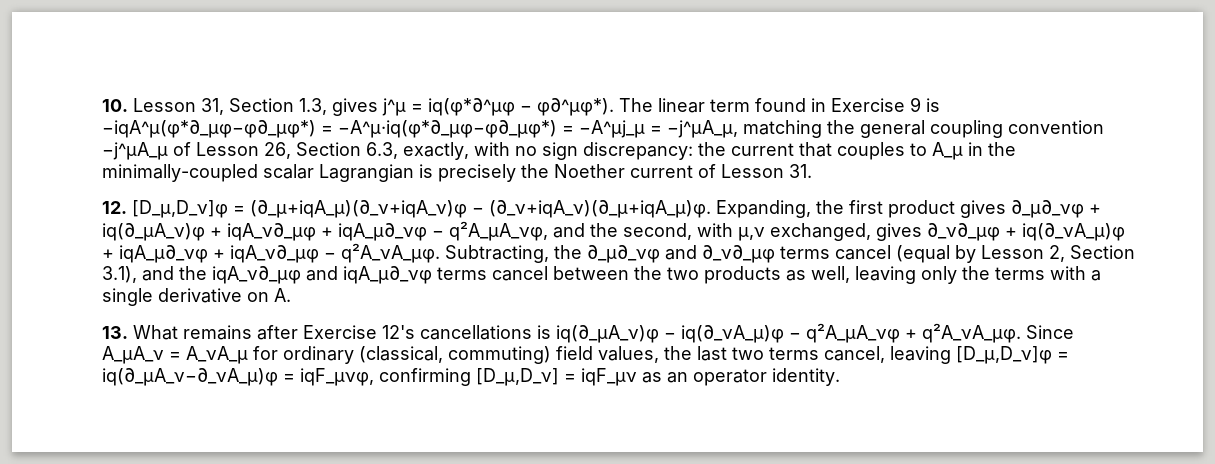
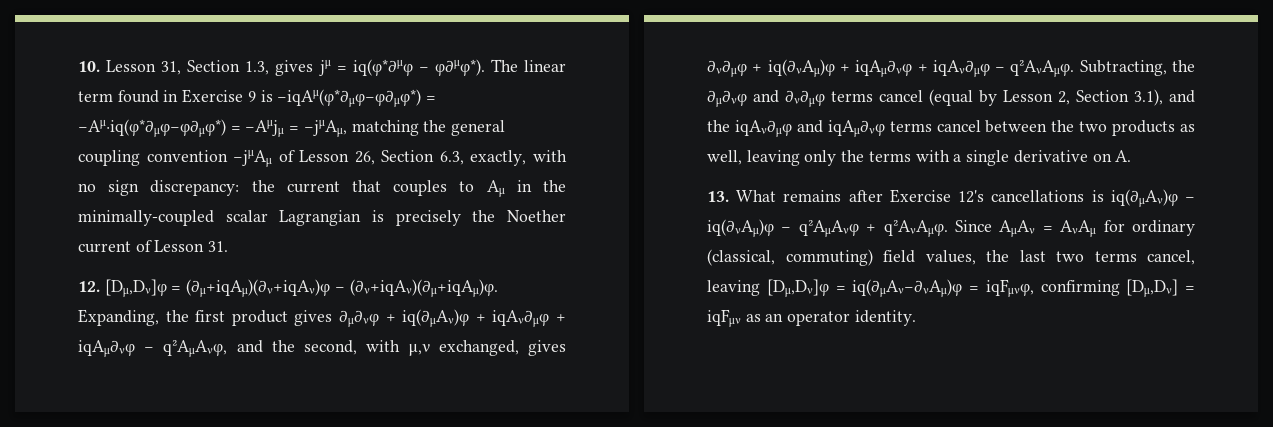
[382,98,614,116] j^μ = iq(φ*∂^μφ − φ∂^μφ*). -> [318,59,485,76] jμ = iq(φ*∂μφ − φ∂μφ*).
[102,120,738,138] −iqA^μ(φ*∂_μφ−φ∂_μφ*) = −A^μ·iq(φ*∂_μφ−φ∂_μφ*) = −A^μj_μ = −j^μA_μ, -> [277,89,437,107] [78,119,347,137] −iqAμ(φ*∂μφ−φ∂μφ*) = −Aμ·iq(φ*∂μφ−φ∂μφ*) = −Aμjμ = −jμAμ,
[102,142,168,160] −j^μA_μ -> [233,149,273,167] −jμAμ
[932,142,963,160] A_μ -> [486,180,505,197] Aμ
[132,200,711,218] [D_μ,D_ν]φ = (∂_μ+iqA_μ)(∂_ν+iqA_ν)φ − (∂_ν+iqA_ν)(∂_μ+iqA_μ)φ. -> [104,279,498,297] [Dμ,Dν]φ = (∂μ+iqAμ)(∂ν+iqAν)φ − (∂ν+iqAν)(∂μ+iqAμ)φ.
[1011,200,1101,218] [102,221,548,241] ∂_μ∂_νφ + iq(∂_μA_ν)φ + iqA_ν∂_μφ + iqA_μ∂_νφ − q²A_μA_νφ, -> [339,309,567,327] [78,340,228,357] ∂μ∂νφ + iq(∂μAν)φ + iqAν∂μφ + iqAμ∂νφ − q²AμAνφ,
[927,223,1125,241] [102,243,775,263] ∂_ν∂_μφ + iq(∂_νA_μ)φ + iqA_μ∂_νφ + iqA_ν∂_μφ − q²A_νA_μφ. Subtracting, the ∂_μ∂_νφ and ∂_ν∂_μφ -> [707,59,1195,77] [707,90,825,107] ∂ν∂μφ + iq(∂νAμ)φ + iqAμ∂νφ + iqAν∂μφ − q²AνAμφ. Subtracting, the ∂μ∂νφ and ∂ν∂μφ
[212,266,432,284] iqA_ν∂_μφ and iqA_μ∂_νφ -> [734,120,885,137] iqAν∂μφ and iqAμ∂νφ
[556,323,1074,343] [102,346,248,364] iq(∂_μA_ν)φ − iq(∂_νA_μ)φ − q²A_μA_νφ + q²A_νA_μφ. Since A_μA_ν = A_νA_μ -> [1110,189,1195,207] [707,219,1097,237] iq(∂μAν)φ − iq(∂νAμ)φ − q²AμAνφ + q²AνAμφ. Since AμAν = AνAμ
[956,346,1069,364] [102,368,637,386] [D_μ,D_ν]φ = iq(∂_μA_ν−∂_νA_μ)φ = iqF_μνφ, confirming [D_μ,D_ν] = iqF_μν -> [766,279,1195,297] [707,309,741,327] [Dμ,Dν]φ = iq(∂μAν−∂νAμ)φ = iqFμνφ, confirming [Dμ,Dν] = iqFμν

